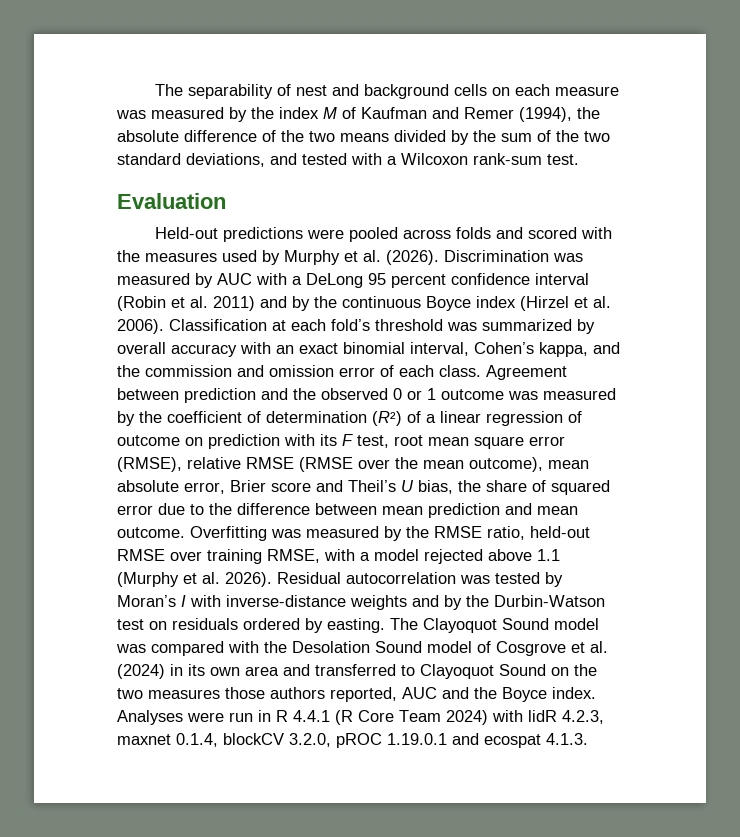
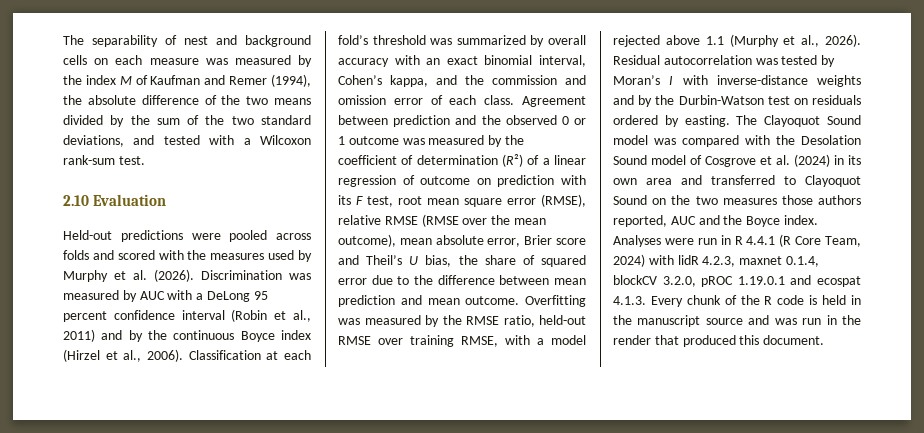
(579, 159) none -> [63,195,89,206] 2.10
[190,296,208,308] al. -> [293,310,311,322] al.,
[593,296,611,308] al. -> [123,350,142,362] al.,
[202,572,220,584] al. -> [801,35,820,47] al.,
[399,710,441,722] Team -> [825,236,861,247] Team,
(588, 739) none -> [650,295,861,307] [613,315,861,327] [613,335,825,347] Every chunk of the R code is held in the manuscript source and was run in the render that produced this document.

